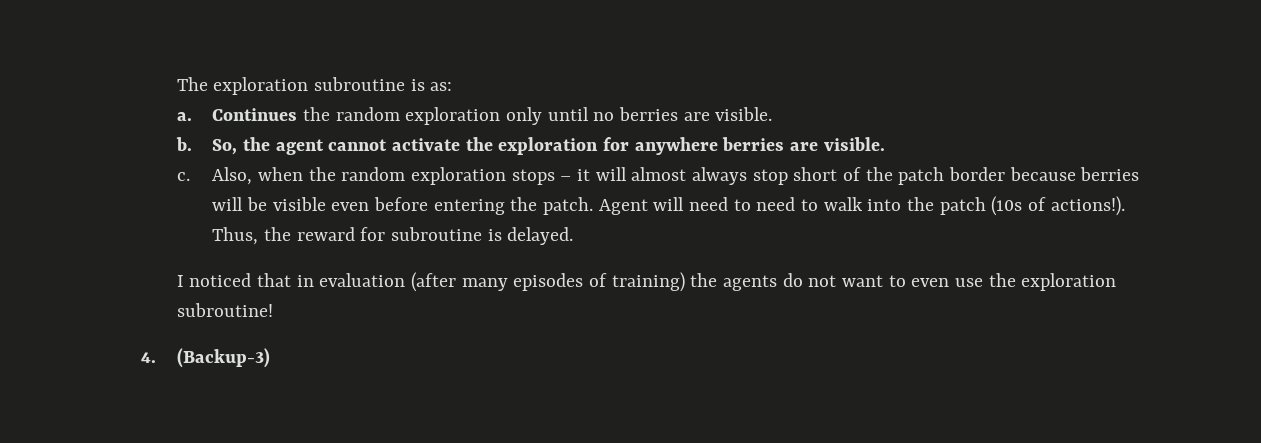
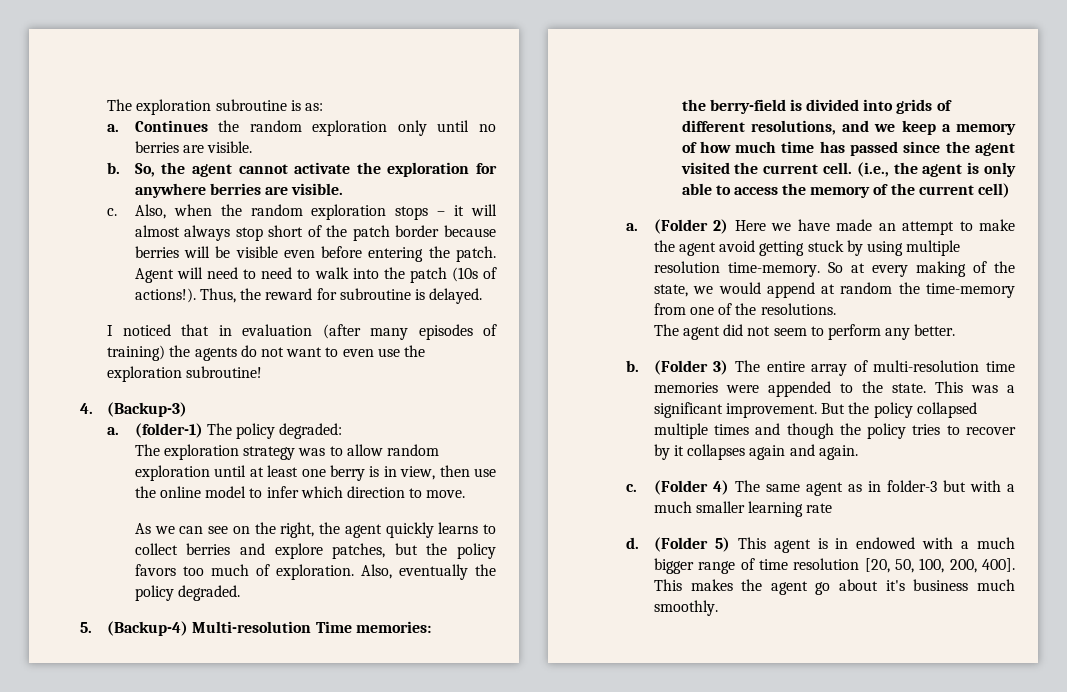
(270, 358) none -> [107,423,343,439] [134,444,440,460] [134,465,496,481] [134,486,466,498] [134,522,497,538] [134,543,496,559] [134,564,497,580] [134,585,241,601] [79,621,431,636] [681,99,952,114] [681,120,1016,135] [681,141,1015,156] [680,162,1016,177] [681,183,1011,198] [626,219,1015,235] [653,240,961,256] [653,261,1015,277] [653,282,1015,298] [653,303,836,315] [653,324,956,340] [626,360,1015,376] [653,381,1015,397] [653,402,977,418] [653,423,1016,439] [653,444,858,460] [626,480,1016,496] [653,501,833,517] [626,537,1015,553] [653,558,1015,574] [653,579,1015,595] [653,600,718,616] // a. (folder-1) The policy degraded: // The exploration strategy was to allow random exploration until at least one berry is in view, then use the online model to infer which direction to move. // As we can see on the right, the agent quickly learns to collect berries and explore patches, but the policy favors too much of exploration. Also, eventually the policy degraded. // 5. (Backup-4) Multi-resolution Time memories: // the berry-field is divided into grids of different resolutions, and we keep a memory of how much time has passed since the agent visited the current cell. (i.e., the agent is only able to access the memory of the current cell) // a. (Folder 2) Here we have made an attempt to make the agent avoid getting stuck by using multiple resolution time-memory. So at every making of the state, we would append at random the time-memory from one of the resolutions. // The agent did not seem to perform any better. // b. (Folder 3) The entire array of multi-resolution time memories were appended to the state. This was a significant improvement. But the policy collapsed multiple times and though the policy tries to recover by it collapses again and again. // c. (Folder 4) The same agent as in folder-3 but with a much smaller learning rate // d. (Folder 5) This agent is in endowed with a much bigger range of time resolution [20, 50, 100, 200, 400]. This makes the agent go about it's business much smoothly.

